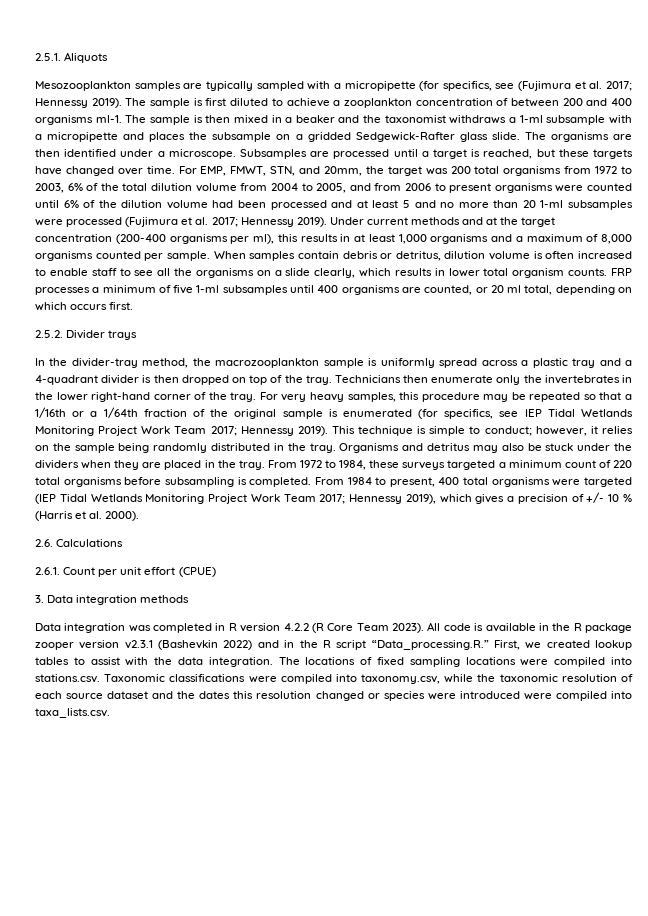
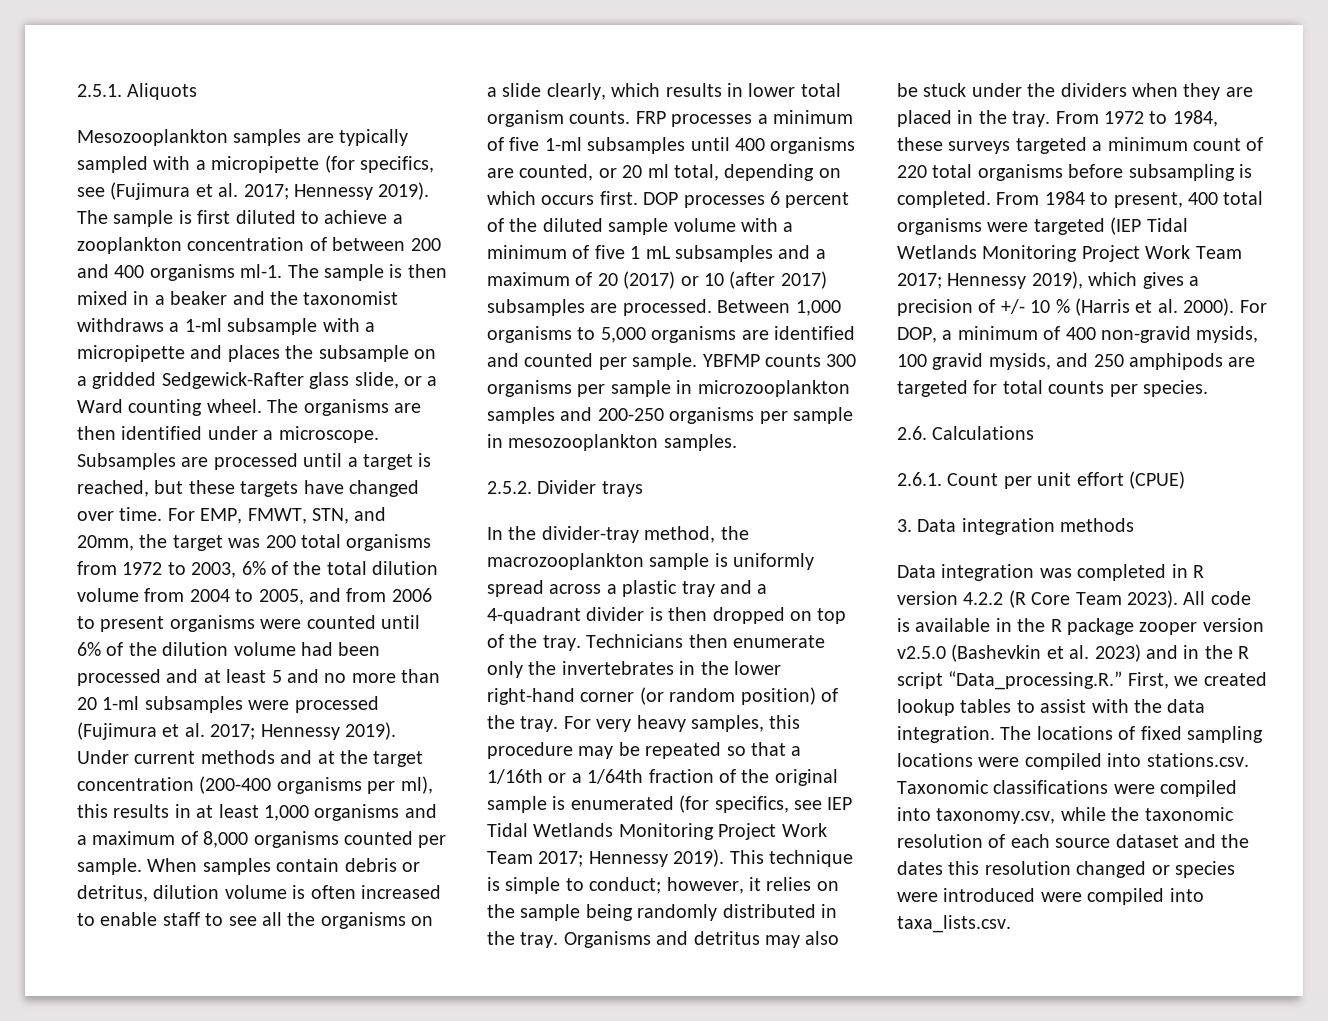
[491,132,520,140] slide. -> [354,372,438,389] [77,399,262,416] slide, or a Ward counting wheel.
(134, 306) none -> [643,191,850,208] [487,218,794,235] [487,245,826,262] [487,271,827,289] [487,299,841,316] [487,326,855,343] [487,353,857,370] [487,380,850,397] [487,407,853,424] [487,434,737,451] DOP processes 6 percent of the diluted sample volume with a minimum of five 1 mL subsamples and a maximum of 20 (2017) or 10 (after 2017) subsamples are processed. Between 1,000 organisms to 5,000 organisms are identified and counted per sample. YBFMP counts 300 organisms per sample in microzooplankton samples and 200-250 organisms per sample in mesozooplankton samples.
(191, 397) none -> [639,687,816,705] (or random position)
(140, 516) none -> [1239,300,1267,313] [897,326,1259,343] [897,353,1256,370] [897,380,1208,397] For DOP, a minimum of 400 non-gravid mysids, 100 gravid mysids, and 250 amphipods are targeted for total counts per species.
[124,640,253,650] v2.3.1 (Bashevkin 2022) -> [897,644,1141,662] v2.5.0 (Bashevkin et al. 2023)

